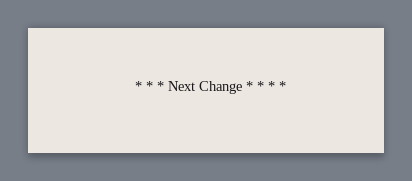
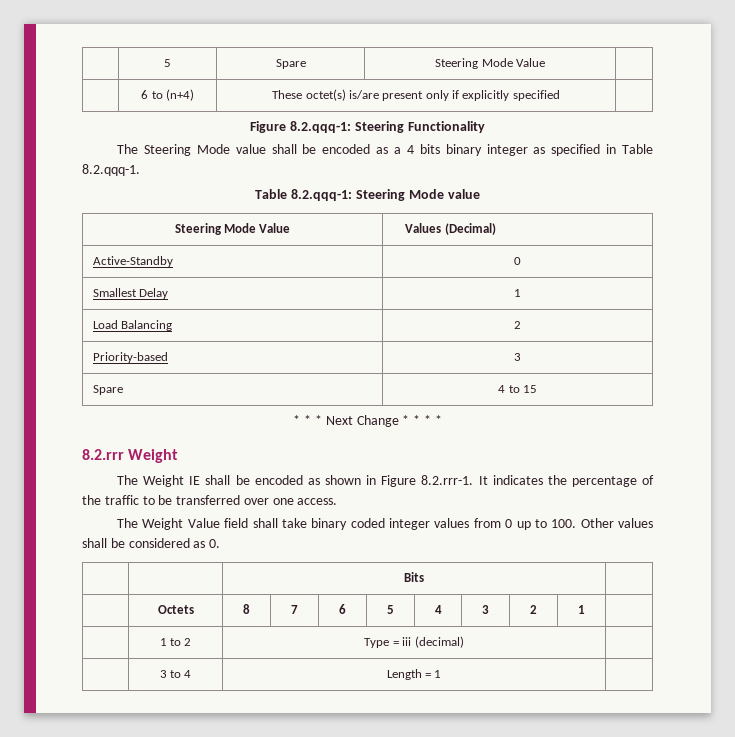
(135, 86) none -> [164,59,171,67] [275,59,306,69] [435,58,545,69] [141,89,194,101] [272,89,560,101] [250,121,485,133] [117,144,653,156] [82,164,140,176] [255,189,480,201] [174,223,291,235] [405,223,496,235] [93,256,174,267] [514,257,521,265] [93,288,169,299] [514,289,521,297] [93,320,173,331] [514,321,521,329] [93,352,169,363] [514,353,521,361] [93,385,124,395] [498,385,537,393] | 5 | Spare | Steering Mode Value | // | 6 to (n+4) | These octet(s) is/are present only if explicitly specified | // Figure 8.2.qqq-1: Steering Functionality // The Steering Mode value shall be encoded as a 4 bits binary integer as specified in Table 8.2.qqq-1. // Table 8.2.qqq-1: Steering Mode value // Steering Mode Value | Values (Decimal) // Active-Standby | 0 // Smallest Delay | 1 // Load Balancing | 2 // Priority-based | 3 // Spare | 4 to 15 //
(286, 86) none -> [82,449,179,463] [117,475,654,487] [82,495,338,505] [117,518,653,530] [82,538,221,548] [404,572,424,582] [157,605,194,614] [243,604,250,614] [291,605,298,614] [339,604,346,614] [387,605,394,614] [434,605,442,614] [482,605,489,614] [530,605,537,614] [578,605,585,614] [159,638,192,646] [364,636,464,648] [159,670,192,678] [386,669,442,680] // 8.2.rrr Weight // The Weight IE shall be encoded as shown in Figure 8.2.rrr-1. It indicates the percentage of the traffic to be transferred over one access. // The Weight Value field shall take binary coded integer values from 0 up to 100. Other values shall be considered as 0. // | | Bits | // | Octets | 8 | 7 | 6 | 5 | 4 | 3 | 2 | 1 | // | 1 to 2 | Type = iii (decimal) | // | 3 to 4 | Length = 1 |

